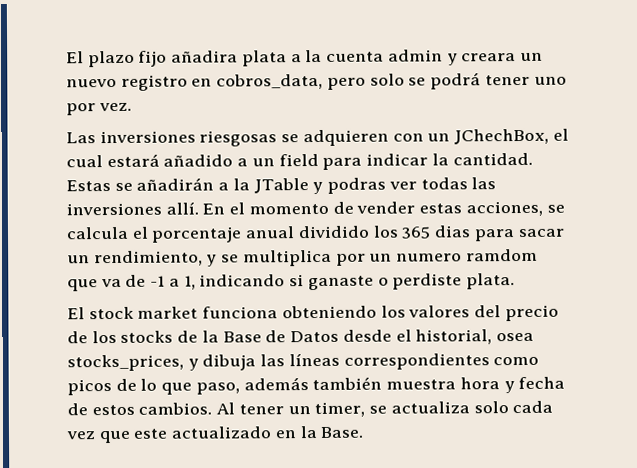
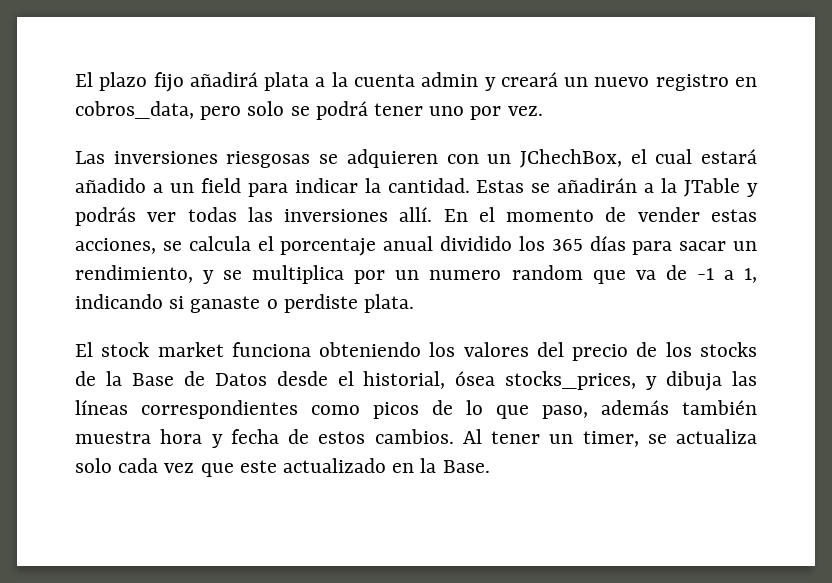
[171,50,239,63] añadira -> [189,72,258,87] añadirá
[461,53,517,62] creara -> [500,72,558,87] creará
[327,177,387,194] podras -> [75,207,136,226] podrás
[434,225,472,238] dias -> [589,236,626,251] días
[465,248,538,262] ramdom -> [511,265,583,280] random
[495,332,534,342] osea -> [455,371,496,386] ósea

